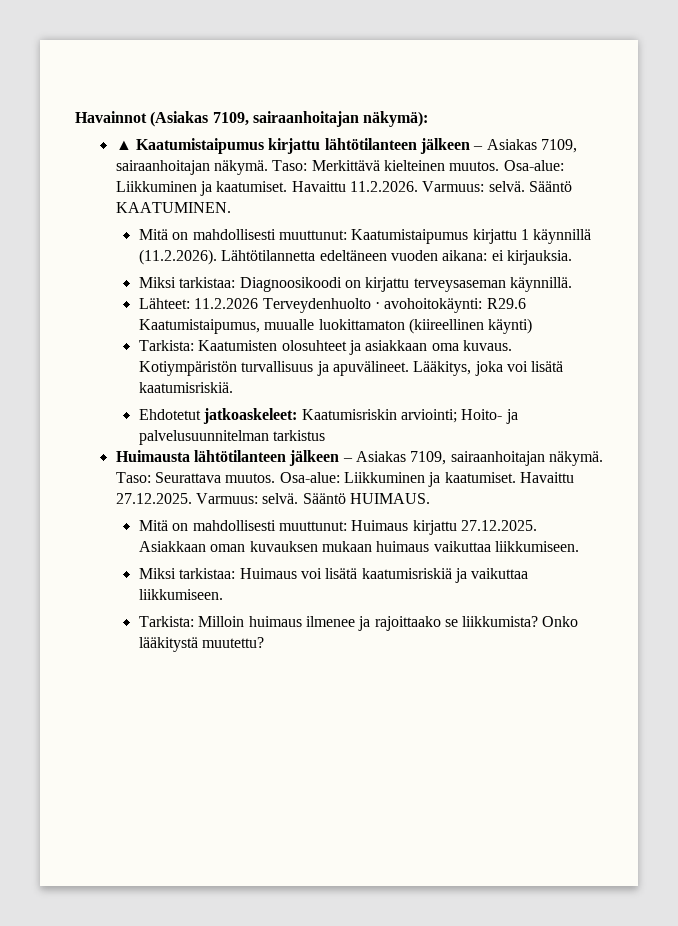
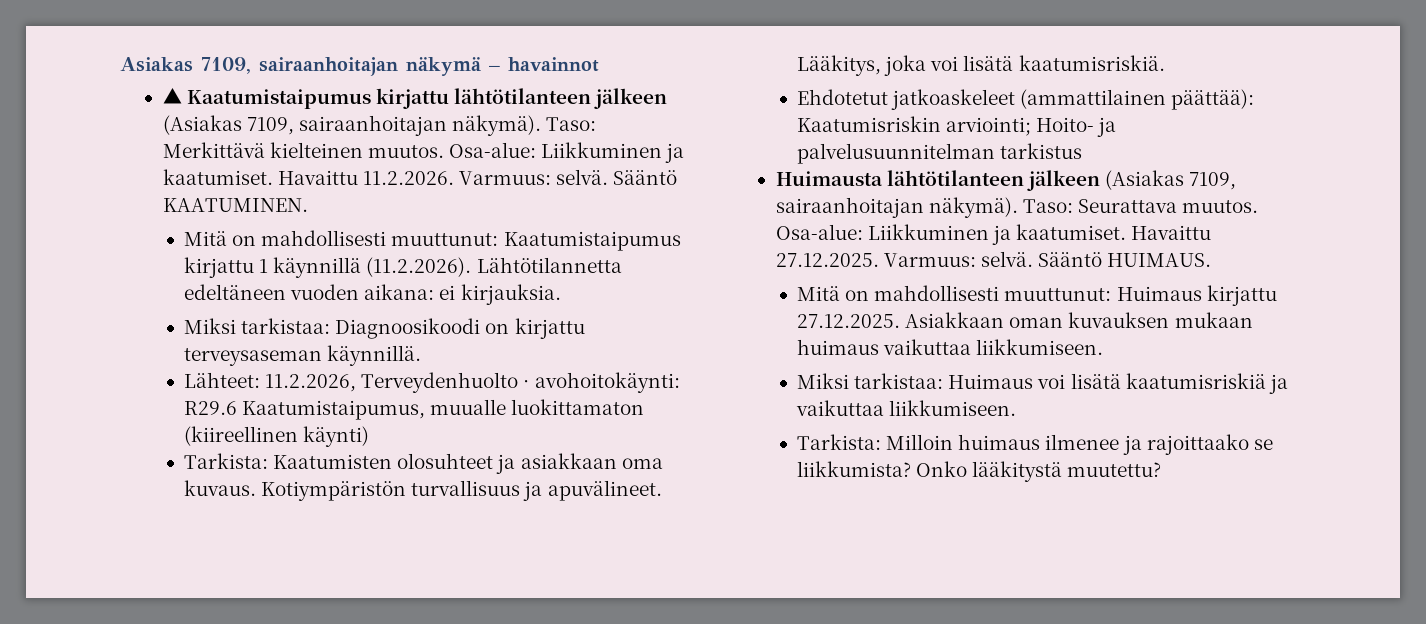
[75,111,429,127] Havainnot (Asiakas 7109, sairaanhoitajan näkymä): -> [120,57,599,76] Asiakas 7109, sairaanhoitajan näkymä – havainnot
[473,139,577,153] [115,160,269,175] – Asiakas 7109, sairaanhoitajan näkymä. -> [162,115,541,136] (Asiakas 7109, sairaanhoitajan näkymä).
[194,298,259,309] 11.2.2026 -> [265,374,357,392] 11.2.2026,
[203,408,298,424] jatkoaskeleet: -> [891,89,1255,110] jatkoaskeleet (ammattilainen päättää):
[342,451,603,466] – Asiakas 7109, sairaanhoitajan näkymä. -> [1104,170,1237,190] [775,197,1018,218] (Asiakas 7109, sairaanhoitajan näkymä).

